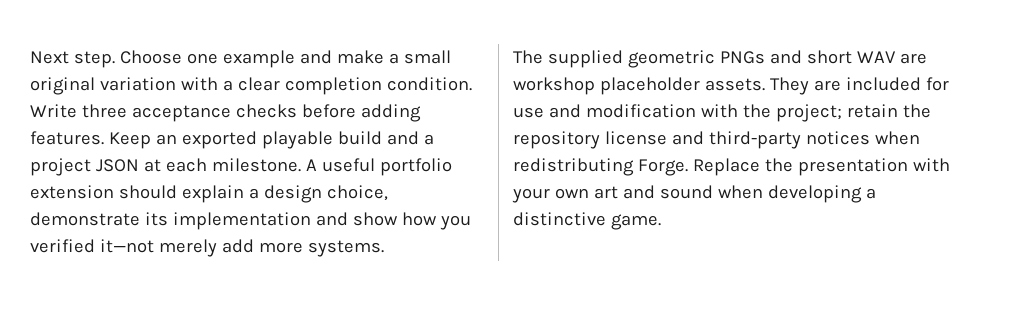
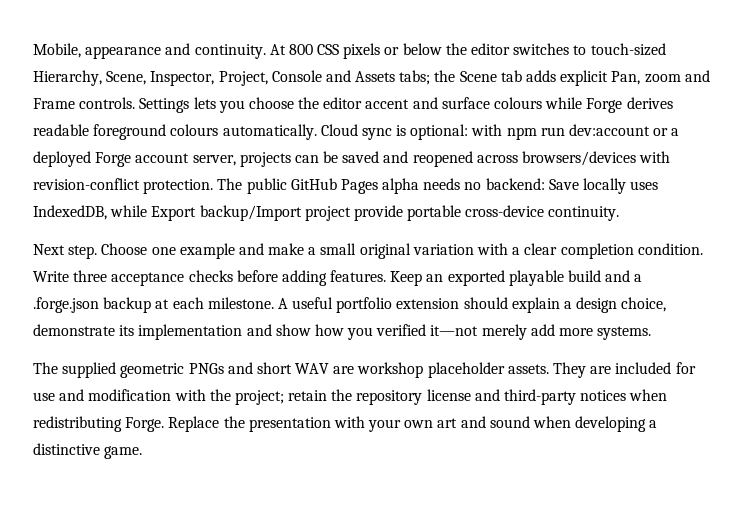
(30, 57) none -> [33,43,666,59] [33,70,710,86] [33,97,673,113] [33,124,680,140] [33,151,671,167] [33,178,659,194] [33,205,620,221] Mobile, appearance and continuity. At 800 CSS pixels or below the editor switches to touch-sized Hierarchy, Scene, Inspector, Project, Console and Assets tabs; the Scene tab adds explicit Pan, zoom and Frame controls. Settings lets you choose the editor accent and surface colours while Forge derives readable foreground colours automatically. Cloud sync is optional: with npm run dev:account or a deployed Forge account server, projects can be saved and reopened across browsers/devices with revision-conflict protection. The public GitHub Pages alpha needs no backend: Save locally uses IndexedDB, while Export backup/Import project provide portable cross-device continuity. //
[30,158,139,176] project JSON -> [33,297,152,313] .forge.json backup

